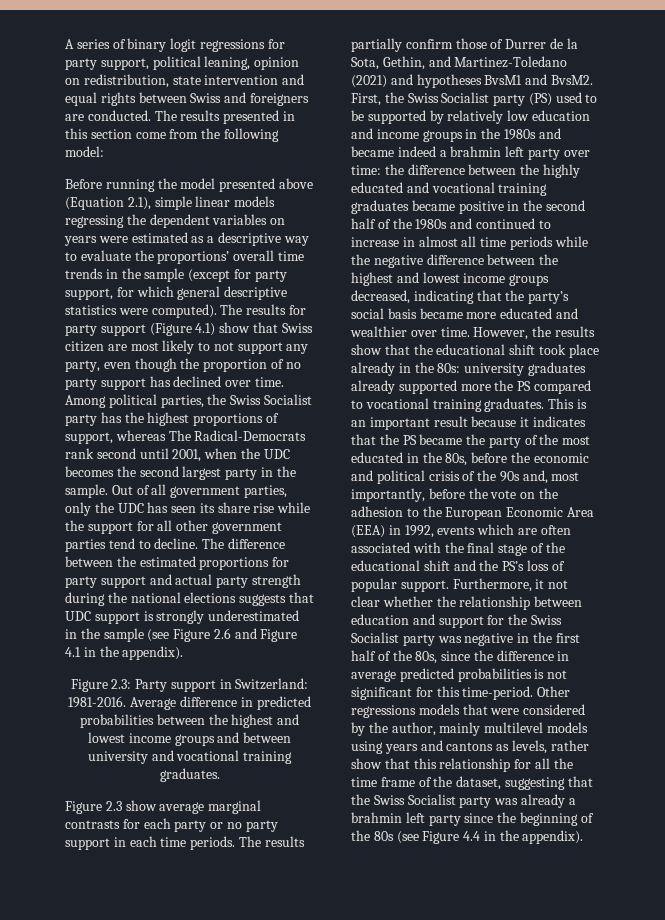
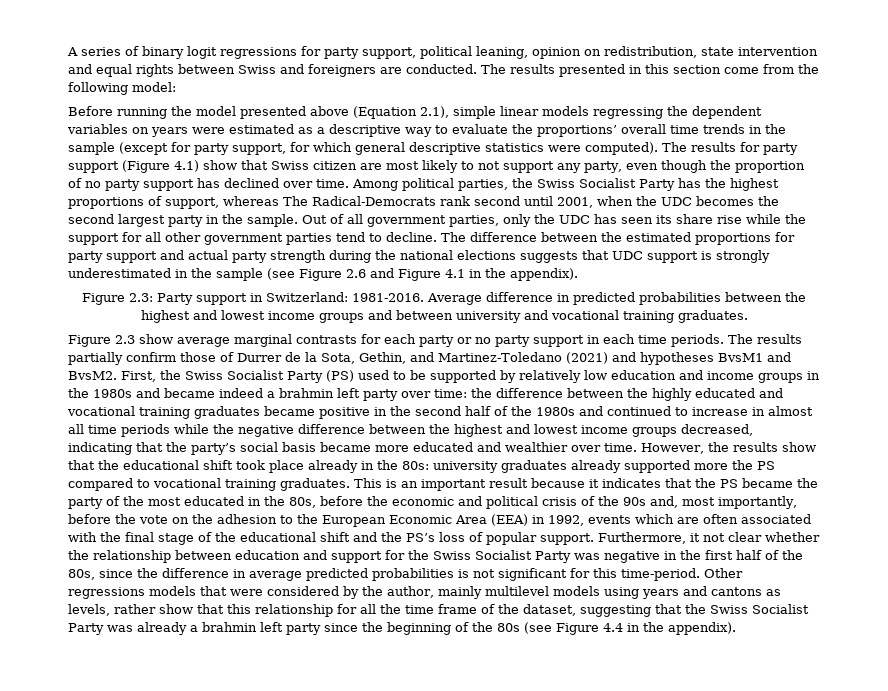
[65,414,97,426] party -> [639,179,675,191] Party
[493,94,526,106] party -> [287,371,323,383] Party
[402,634,435,646] party -> [535,551,571,563] Party
[459,796,492,808] party -> [68,623,104,635] Party

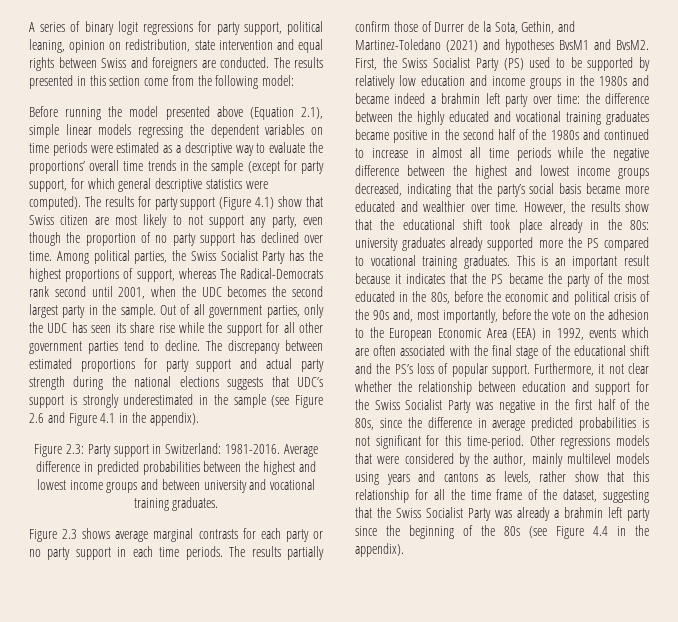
[151,127,188,137] years -> [29,142,87,156] time periods
[470,232,622,242] difference between the -> [228,340,323,354] discrepancy between
[612,251,643,260] UDC -> [296,377,323,387] UDC’s
[139,334,173,344] show -> [82,528,111,539] shows

